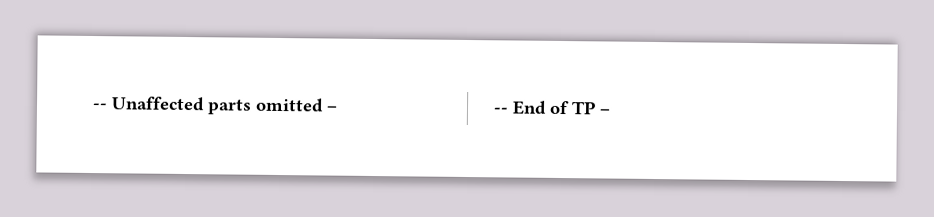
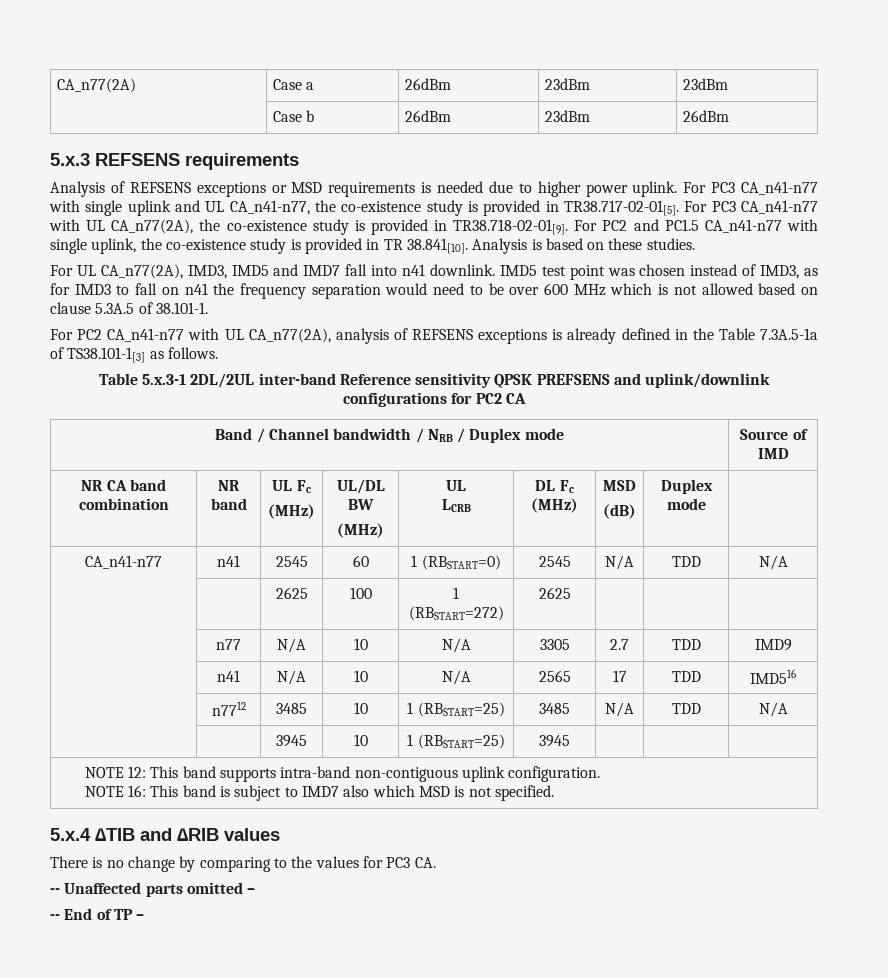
(92, 106) none -> [56,78,136,93] [272,79,315,90] [404,78,451,90] [544,78,590,90] [682,78,728,90] [272,110,315,122] [404,110,451,122] [544,110,590,122] [682,110,729,122] [50,153,299,170] [50,181,818,197] [49,200,819,216] [49,219,818,235] [50,238,695,254] [50,264,819,280] [50,283,818,299] [50,302,208,314] [50,328,818,344] [50,347,218,363] [98,373,771,388] [343,392,526,407] [215,428,564,443] [740,429,808,440] [757,448,789,459] [81,479,166,491] [78,498,169,510] [218,480,240,491] [210,498,247,510] [272,480,311,493] [268,504,315,519] [336,479,385,494] [348,499,374,510] [337,523,384,538] [446,480,466,491] [441,499,471,512] [535,480,574,493] [531,498,578,513] [603,480,636,491] [603,504,636,519] [660,479,713,494] [666,498,706,510] [85,555,162,569] [217,555,240,567] [275,556,308,567] [352,555,369,567] [411,555,501,570] [538,556,571,567] [605,555,634,570] [671,556,701,567] [758,555,788,570] [275,587,308,599] [349,587,372,599] [453,587,459,599] [408,606,504,621] [538,587,571,599] [216,639,241,650] [277,638,306,653] [353,638,368,650] [441,638,471,653] [539,639,570,650] [610,639,629,650] [671,639,701,650] [754,639,792,651] [217,670,240,682] [277,670,306,685] [353,670,368,682] [441,670,471,685] [538,670,571,682] [612,670,627,682] [671,671,701,682] [750,669,796,684] [211,701,246,716] [276,703,307,714] [353,702,368,714] [407,702,505,717] [539,703,570,714] [605,702,634,717] [671,703,701,714] [758,702,788,717] [276,735,307,747] [353,734,368,746] [407,734,505,749] [539,735,570,747] [84,766,601,782] [84,785,554,801] [50,828,280,841] [50,856,436,872] CA_n77(2A) | Case a | 26dBm | 23dBm | 23dBm // | Case b | 26dBm | 23dBm | 26dBm // 5.x.3 REFSENS requirements // Analysis of REFSENS exceptions or MSD requirements is needed due to higher power uplink. For PC3 CA_n41-n77 with single uplink and UL CA_n41-n77, the co-existence study is provided in TR38.717-02-01[5]. For PC3 CA_n41-n77 with UL CA_n77(2A), the co-existence study is provided in TR38.718-02-01[9]. For PC2 and PC1.5 CA_n41-n77 with single uplink, the co-existence study is provided in TR 38.841[10]. Analysis is based on these studies. // For UL CA_n77(2A), IMD3, IMD5 and IMD7 fall into n41 downlink. IMD5 test point was chosen instead of IMD3, as for IMD3 to fall on n41 the frequency separation would need to be over 600 MHz which is not allowed based on clause 5.3A.5 of 38.101-1. // For PC2 CA_n41-n77 with UL CA_n77(2A), analysis of REFSENS exceptions is already defined in the Table 7.3A.5-1a of TS38.101-1[3] as follows. // Table 5.x.3-1 2DL/2UL inter-band Reference sensitivity QPSK PREFSENS and uplink/downlink configurations for PC2 CA // Band / Channel bandwidth / NRB / Duplex mode | Source of IMD // NR CA band combination | NR band | UL Fc // (MHz) | UL/DL BW // (MHz) | UL // LCRB | DL Fc (MHz) | MSD // (dB) | Duplex mode | // CA_n41-n77 | n41 | 2545 | 60 | 1 (RBSTART=0) | 2545 | N/A | TDD | N/A // | | 2625 | 100 | 1 (RBSTART=272) | 2625 | | | // | n77 | N/A | 10 | N/A | 3305 | 2.7 | TDD | IMD9 // | n41 | N/A | 10 | N/A | 2565 | 17 | TDD | IMD516 // | n7712 | 3485 | 10 | 1 (RBSTART=25) | 3485 | N/A | TDD | N/A // | | 3945 | 10 | 1 (RBSTART=25) | 3945 | | | // NOTE 12: This band supports intra-band non-contiguous uplink configuration. // NOTE 16: This band is subject to IMD7 also which MSD is not specified. // 5.x.4 ∆TIB and ∆RIB values // There is no change by comparing to the values for PC3 CA. //

